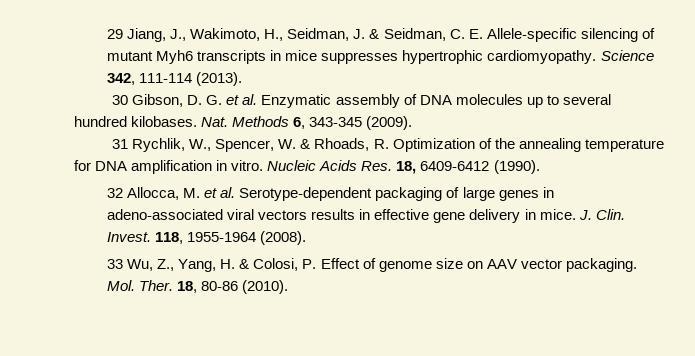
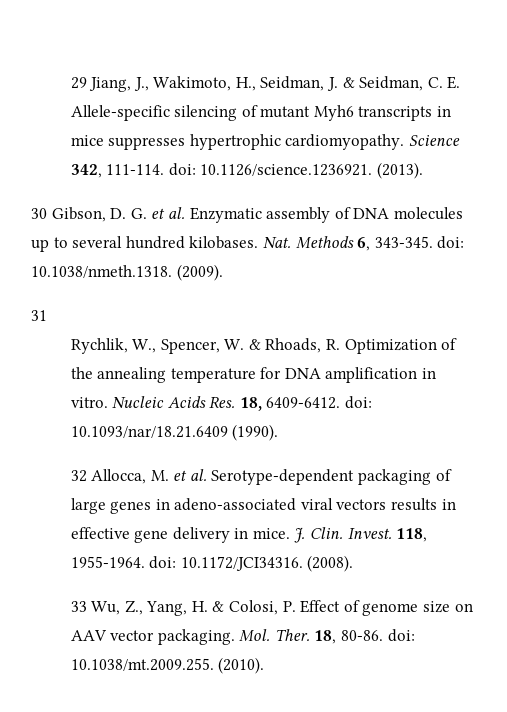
[139,73,193,83] 111-114 -> [106,163,373,176] 111-114. doi: 10.1126/science.1236921.
[309,117,363,127] 343-345 -> [374,236,465,249] [31,265,172,278] 343-345. doi: 10.1038/nmeth.1318.
(129, 144) none -> (47, 315) //
[420,161,490,171] 6409-6412 -> [266,396,373,409] [70,426,228,438] 6409-6412. doi: 10.1093/nar/18.21.6409
[187,232,257,242] 1955-1964 -> [70,556,303,571] 1955-1964. doi: 10.1172/JCI34316.
[201,281,239,291] 80-86 -> [341,629,415,642] [70,658,214,671] 80-86. doi: 10.1038/mt.2009.255.

